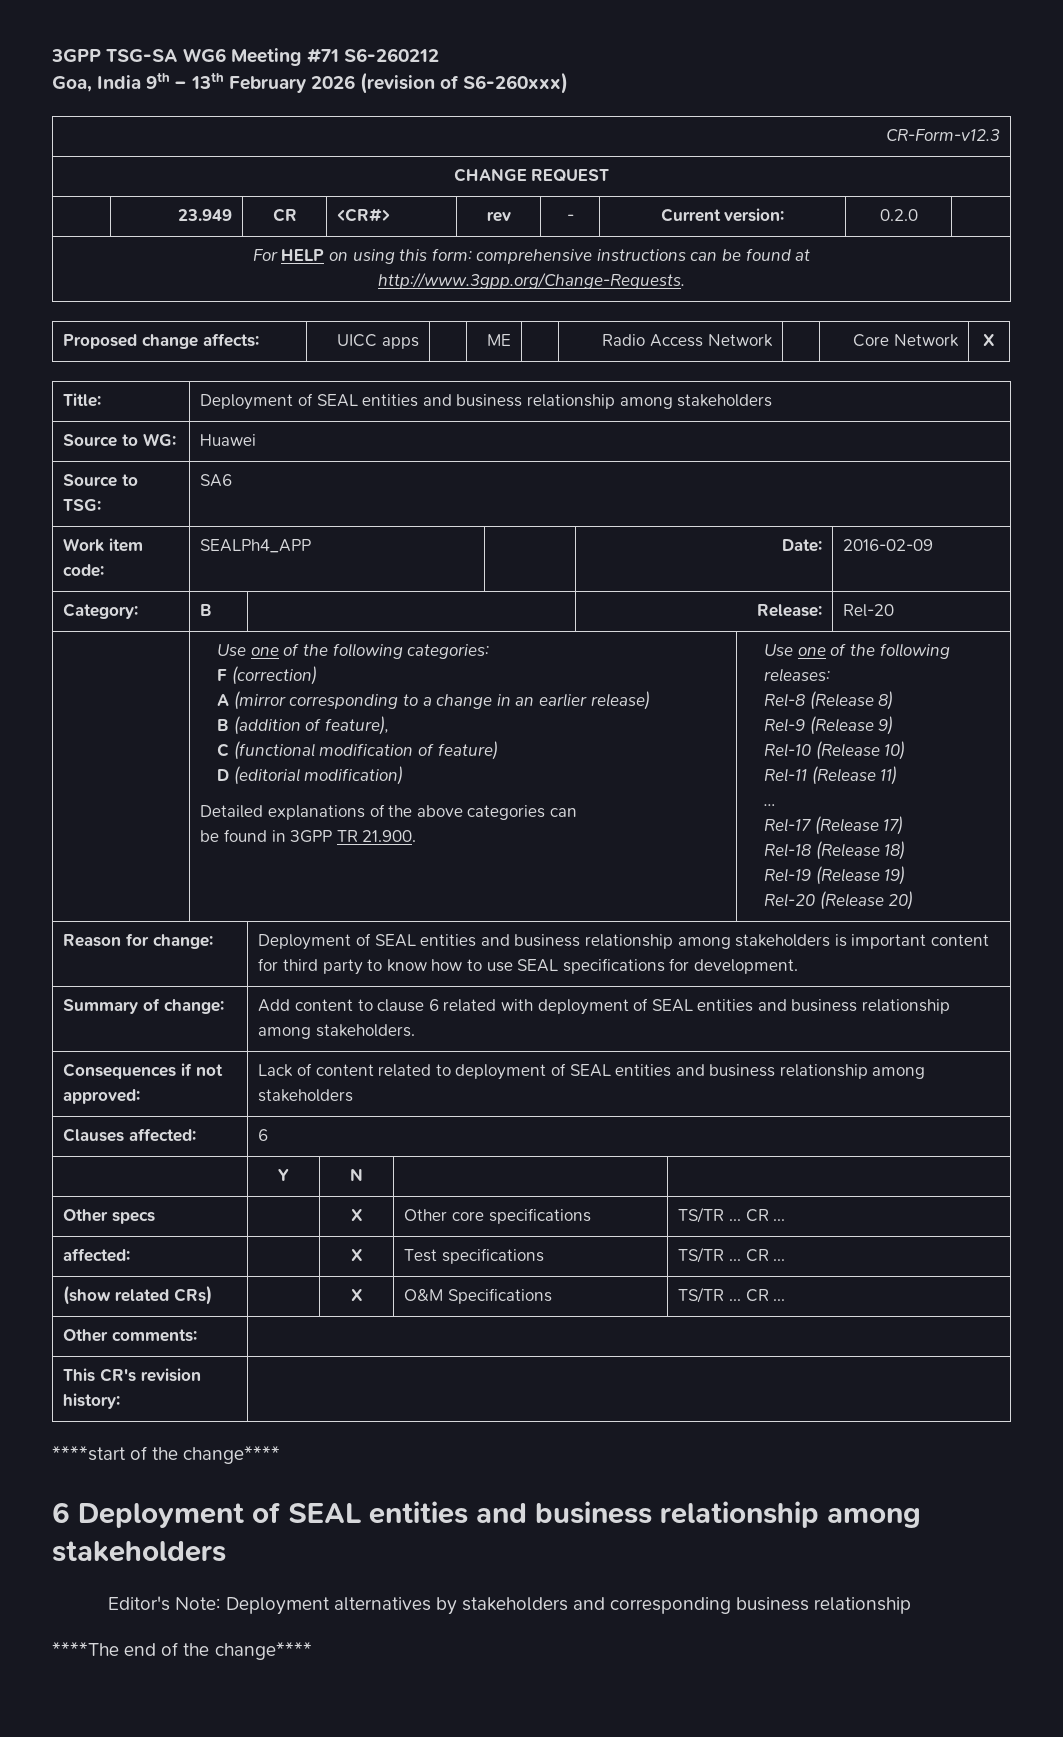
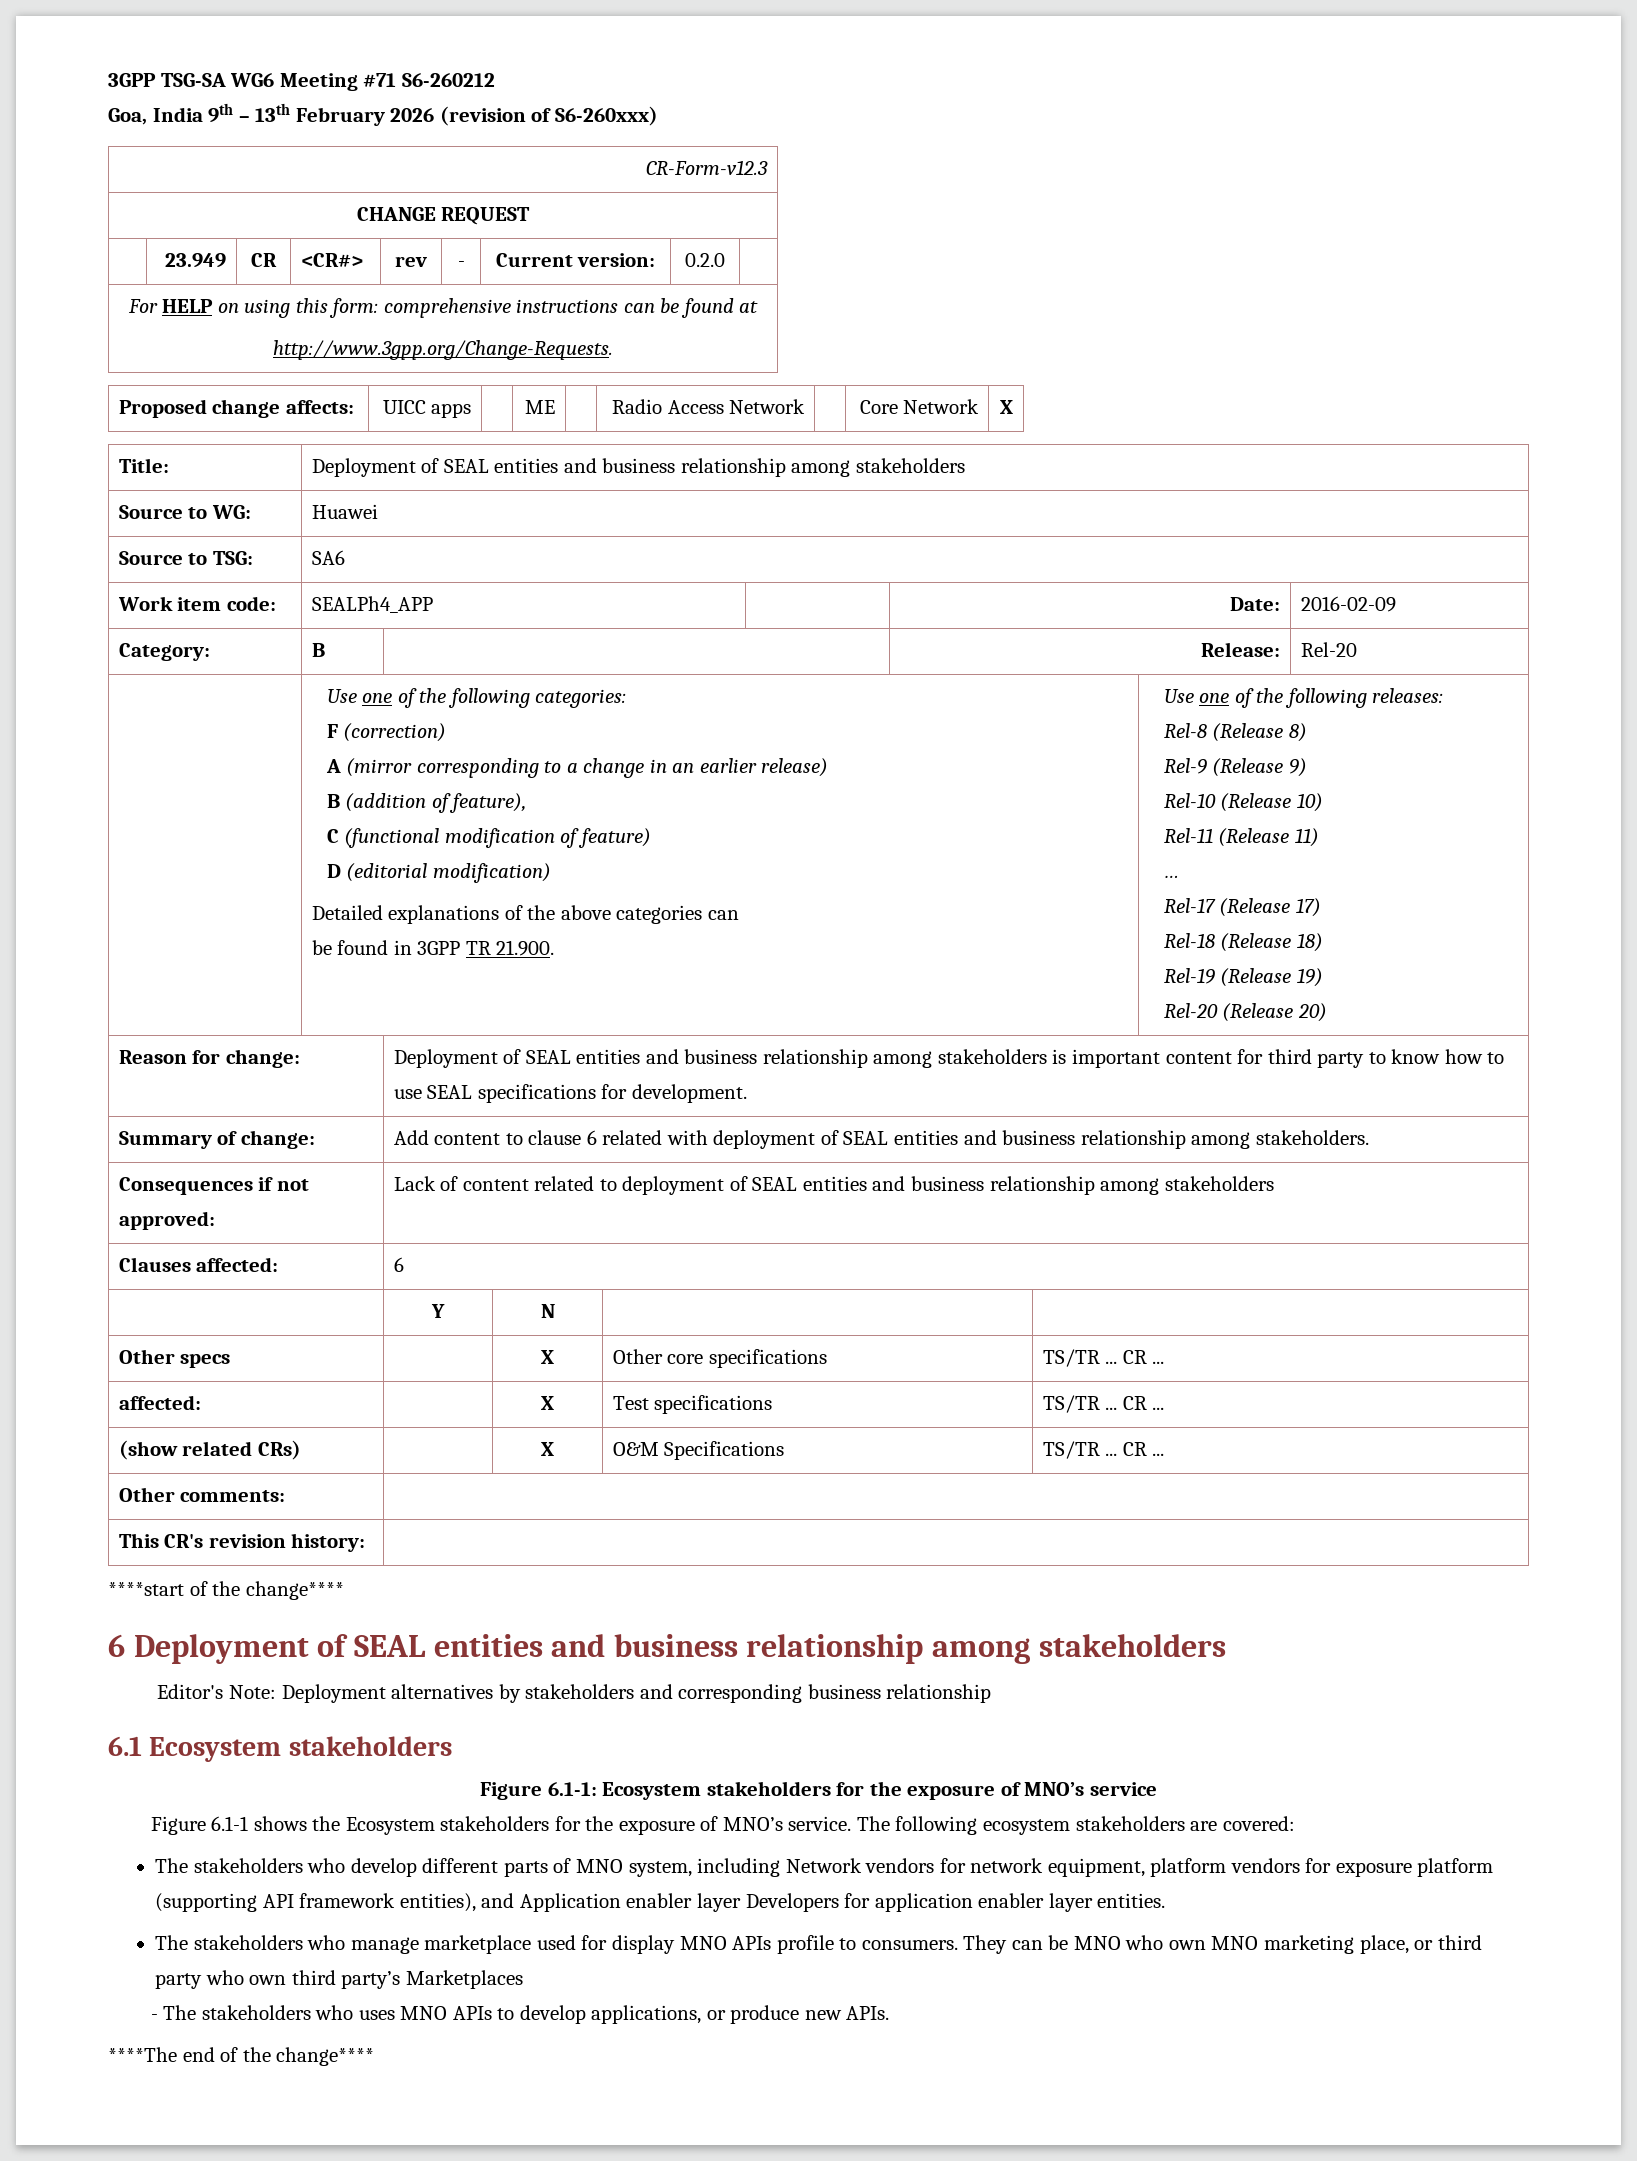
(912, 1605) none -> [108,1736,452,1762] [480,1781,1157,1800] [150,1816,1295,1835] [155,1858,1494,1877] [155,1893,1166,1912] [155,1935,1482,1954] [155,1970,523,1989] [150,2005,890,2024] // 6.1 Ecosystem stakeholders // Figure 6.1-1: Ecosystem stakeholders for the exposure of MNO’s service // Figure 6.1-1 shows the Ecosystem stakeholders for the exposure of MNO’s service. The following ecosystem stakeholders are covered: // The stakeholders who develop different parts of MNO system, including Network vendors for network equipment, platform vendors for exposure platform (supporting API framework entities), and Application enabler layer Developers for application enabler layer entities. // The stakeholders who manage marketplace used for display MNO APIs profile to consumers. They can be MNO who own MNO marketing place, or third party who own third party’s Marketplaces // - The stakeholders who uses MNO APIs to develop applications, or produce new APIs.

